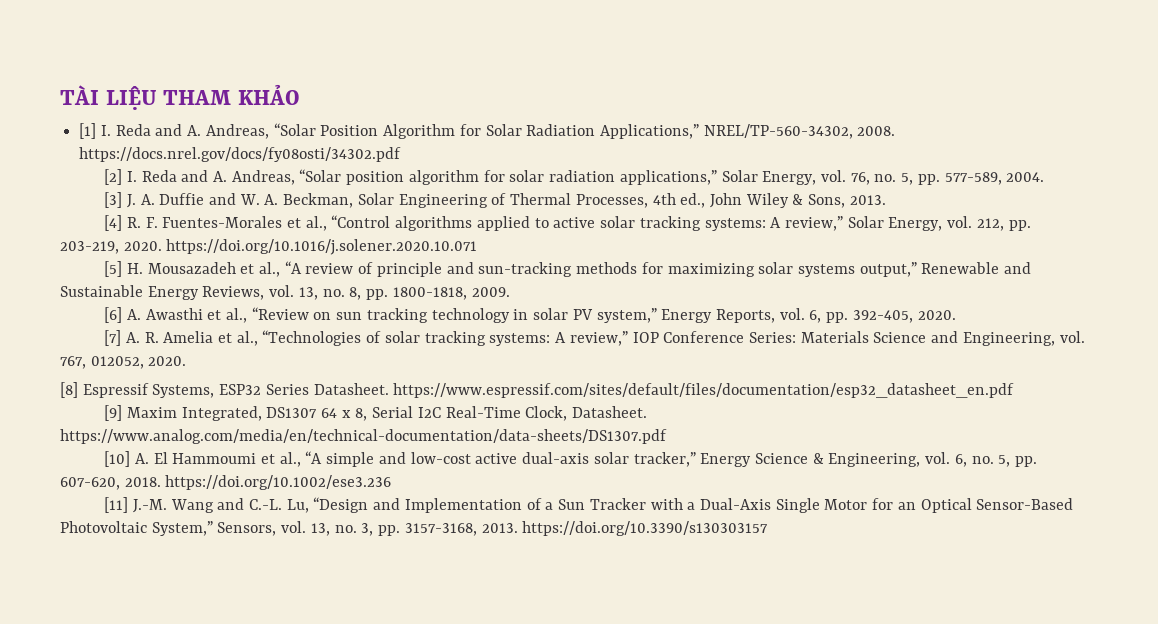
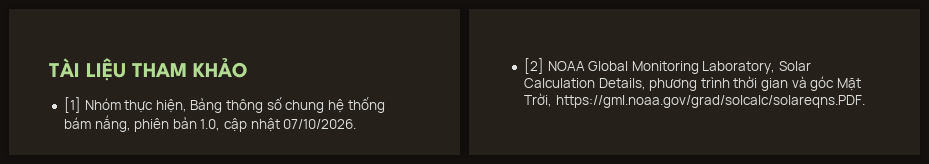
[100,123,896,139] [79,147,402,162] [104,169,1045,185] [104,192,886,208] [104,215,1031,231] [60,239,478,255] [104,261,1032,277] [60,285,510,300] [104,307,956,323] [104,330,1085,346] [60,356,187,369] [60,382,1015,398] [104,405,648,421] [60,429,667,444] [104,451,1038,467] [60,475,392,490] [104,497,1074,513] [60,521,769,536] I. Reda and A. Andreas, “Solar Position Algorithm for Solar Radiation Applications,” NREL/TP-560-34302, 2008. https://docs.nrel.gov/docs/fy08osti/34302.pdf // [2] I. Reda and A. Andreas, “Solar position algorithm for solar radiation applications,” Solar Energy, vol. 76, no. 5, pp. 577-589, 2004. // [3] J. A. Duffie and W. A. Beckman, Solar Engineering of Thermal Processes, 4th ed., John Wiley & Sons, 2013. // [4] R. F. Fuentes-Morales et al., “Control algorithms applied to active solar tracking systems: A review,” Solar Energy, vol. 212, pp. 203-219, 2020. https://doi.org/10.1016/j.solener.2020.10.071 // [5] H. Mousazadeh et al., “A review of principle and sun-tracking methods for maximizing solar systems output,” Renewable and Sustainable Energy Reviews, vol. 13, no. 8, pp. 1800-1818, 2009. // [6] A. Awasthi et al., “Review on sun tracking technology in solar PV system,” Energy Reports, vol. 6, pp. 392-405, 2020. // [7] A. R. Amelia et al., “Technologies of solar tracking systems: A review,” IOP Conference Series: Materials Science and Engineering, vol. 767, 012052, 2020. // [8] Espressif Systems, ESP32 Series Datasheet. https://www.espressif.com/sites/default/files/documentation/esp32_datasheet_en.pdf // [9] Maxim Integrated, DS1307 64 x 8, Serial I2C Real-Time Clock, Datasheet. https://www.analog.com/media/en/technical-documentation/data-sheets/DS1307.pdf // [10] A. El Hammoumi et al., “A simple and low-cost active dual-axis solar tracker,” Energy Science & Engineering, vol. 6, no. 5, pp. 607-620, 2018. https://doi.org/10.1002/ese3.236 // [11] J.-M. Wang and C.-L. Lu, “Design and Implementation of a Sun Tracker with a Dual-Axis Single Motor for an Optical Sensor-Based Photovoltaic System,” Sensors, vol. 13, no. 3, pp. 3157-3168, 2013. https://doi.org/10.3390/s130303157 -> [84,97,385,113] [63,115,357,132] [523,58,812,74] [523,76,862,91] [523,93,865,108] Nhóm thực hiện, Bảng thông số chung hệ thống bám nắng, phiên bản 1.0, cập nhật 07/10/2026. // [2] NOAA Global Monitoring Laboratory, Solar Calculation Details, phương trình thời gian và góc Mặt Trời, https://gml.noaa.gov/grad/solcalc/solareqns.PDF.

